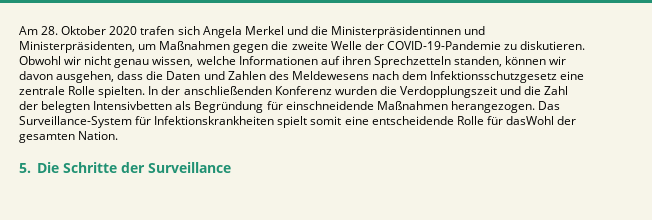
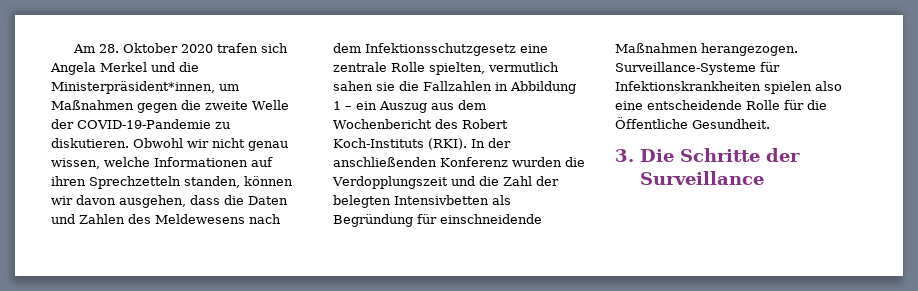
[331,26,486,38] [19,41,135,53] Ministerpräsidentinnen und Ministerpräsidenten, -> [51,81,215,94] Ministerpräsident*innen,
[98,86,146,98] spielten. -> [429,62,559,75] [333,81,576,94] [333,100,486,113] [333,119,508,129] [333,138,467,150] spielten, vermutlich sahen sie die Fallzahlen in Abbildung 1 – ein Auszug aus dem Wochenbericht des Robert Koch-Instituts (RKI).
[537,101,560,110] [19,116,577,128] [19,131,119,143] [19,163,31,173] Das Surveillance-System für Infektionskrankheiten spielt somit eine entscheidende Rolle für dasWohl der gesamten Nation. // 5. -> [615,62,780,75] [615,81,842,94] [615,100,827,110] [615,117,770,129] [615,149,634,162] Surveillance-Systeme für Infektionskrankheiten spielen also eine entscheidende Rolle für die Öffentliche Gesundheit. // 3.

